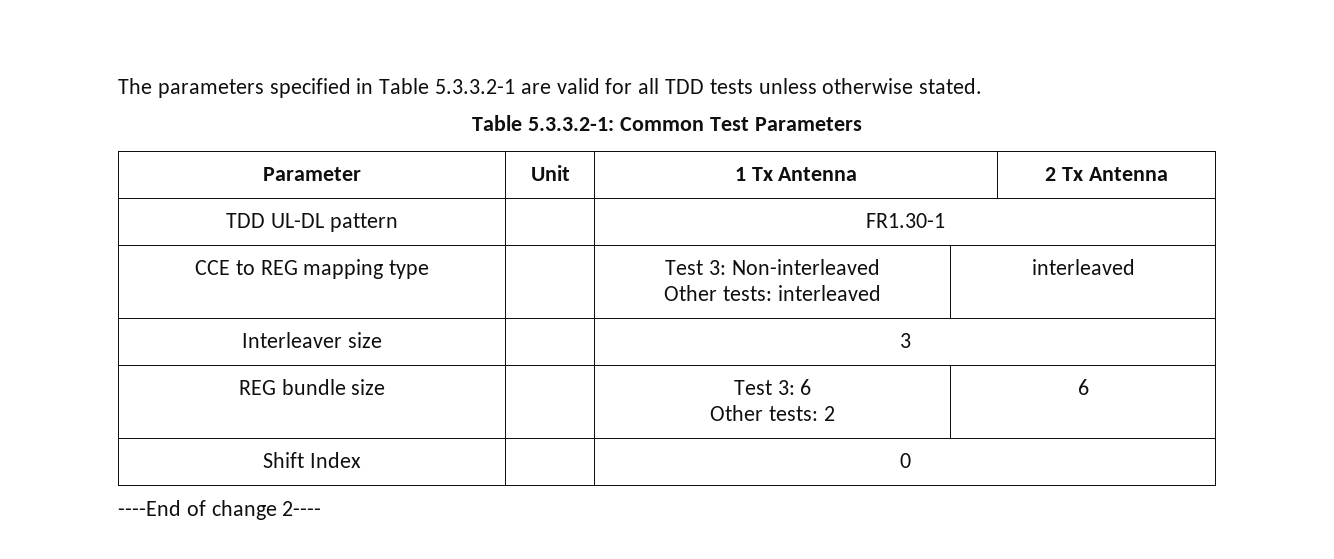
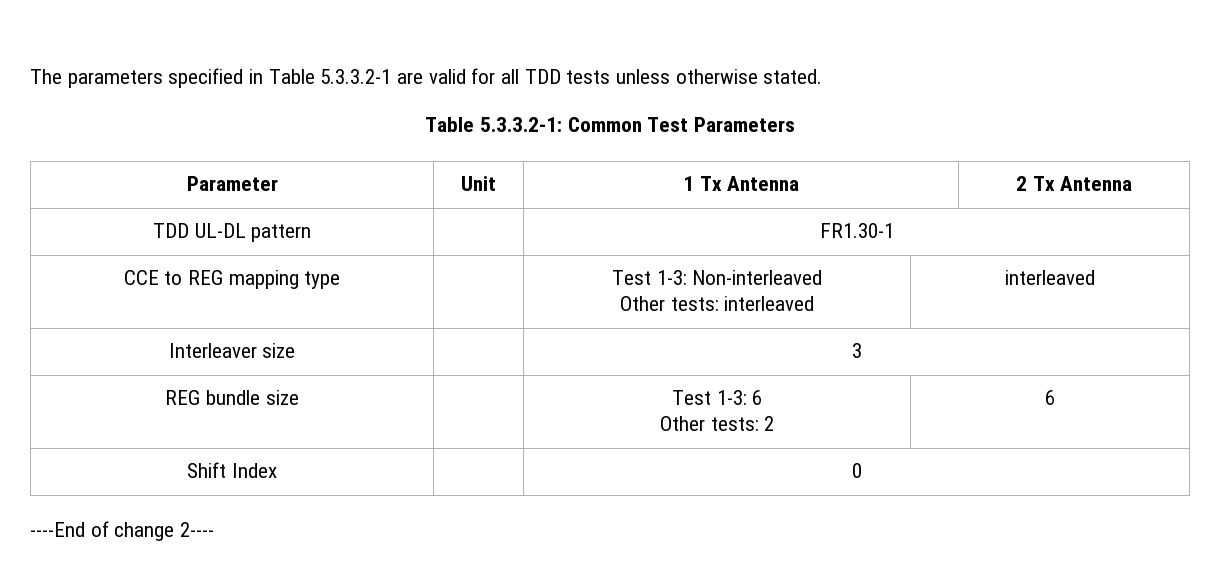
[709,260,726,275] 3: -> [656,270,687,285] 1-3:
[777,380,795,395] 3: -> [716,390,747,405] 1-3:

